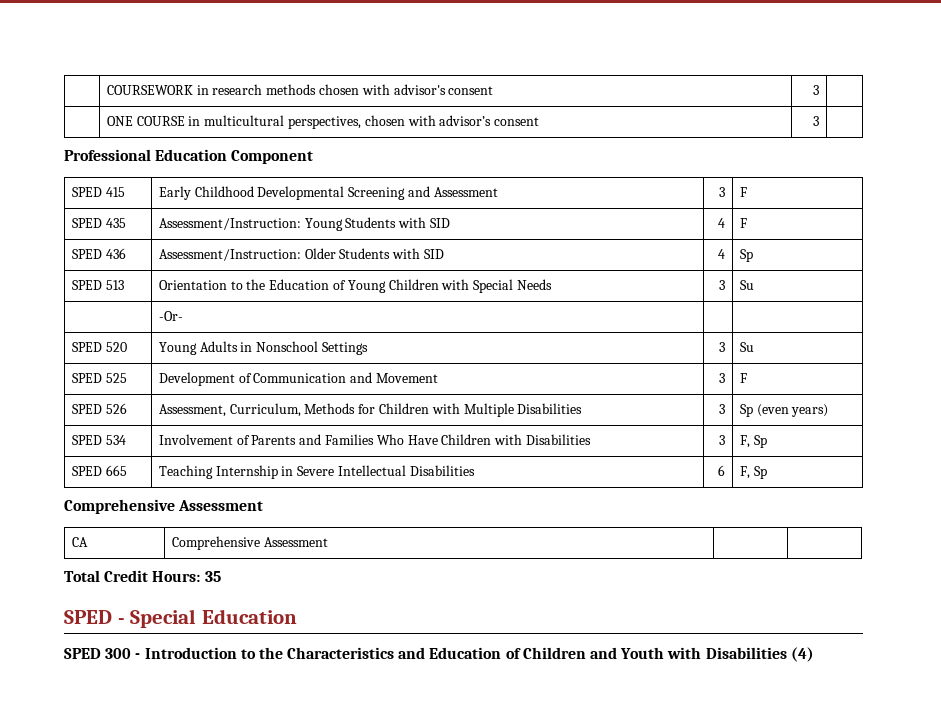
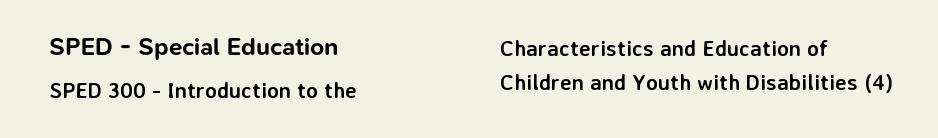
[106,84,494,95] [813,85,820,95] [106,115,540,129] [813,116,820,126] [64,149,314,164] [71,187,125,197] [158,186,498,200] [719,187,726,197] [739,187,747,197] [71,218,126,228] [158,217,450,231] [718,218,726,228] [739,218,747,228] [71,248,126,259] [158,248,444,261] [718,249,726,259] [739,249,753,262] [71,280,124,290] [158,279,552,293] [719,280,726,290] [739,280,754,290] [158,311,183,321] [71,342,127,352] [158,341,368,355] [719,342,726,352] [739,342,754,352] [71,373,127,383] [158,372,438,386] [719,373,726,383] [739,373,747,383] [71,403,127,414] [158,403,583,417] [719,404,726,414] [739,404,829,417] [71,435,126,445] [158,434,591,445] [719,435,726,445] [739,435,767,448] [71,465,127,476] [158,465,475,479] [718,465,726,476] [739,466,767,479] [64,499,264,514] [71,537,88,547] [171,536,328,550] [64,570,221,582] | COURSEWORK in research methods chosen with advisor's consent | 3 | // | ONE COURSE in multicultural perspectives, chosen with advisor’s consent | 3 | // Professional Education Component // SPED 415 | Early Childhood Developmental Screening and Assessment | 3 | F // SPED 435 | Assessment/Instruction: Young Students with SID | 4 | F // SPED 436 | Assessment/Instruction: Older Students with SID | 4 | Sp // SPED 513 | Orientation to the Education of Young Children with Special Needs | 3 | Su // | -Or- | | // SPED 520 | Young Adults in Nonschool Settings | 3 | Su // SPED 525 | Development of Communication and Movement | 3 | F // SPED 526 | Assessment, Curriculum, Methods for Children with Multiple Disabilities | 3 | Sp (even years) // SPED 534 | Involvement of Parents and Families Who Have Children with Disabilities | 3 | F, Sp // SPED 665 | Teaching Internship in Severe Intellectual Disabilities | 6 | F, Sp // Comprehensive Assessment // CA | Comprehensive Assessment | | // Total Credit Hours: 35 // -> (49, 46) none

